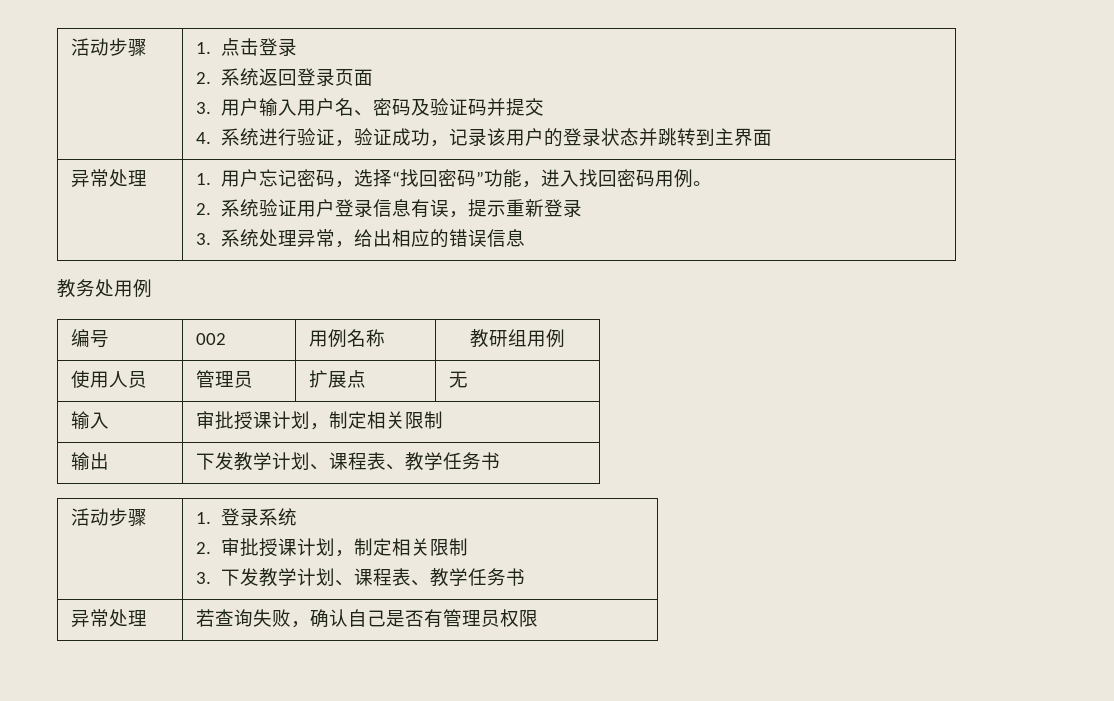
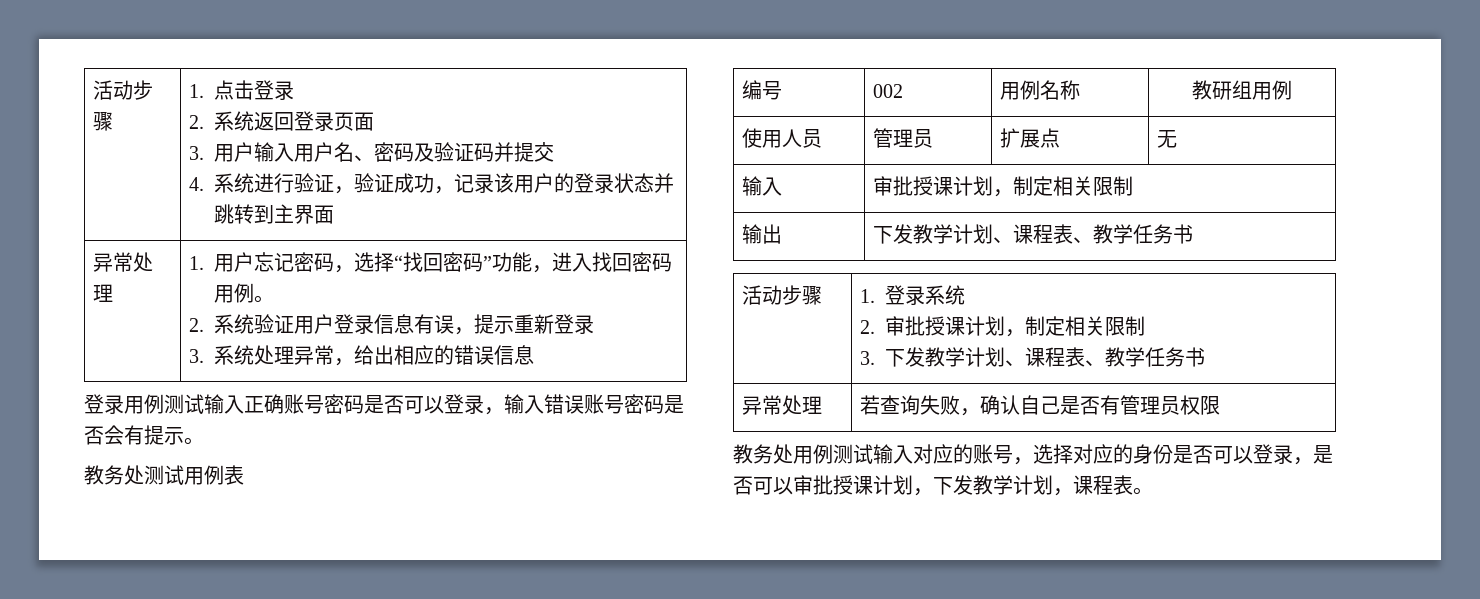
[57,279,152,298] // 教务处用例 -> [84,394,684,415] [84,425,204,445] [84,465,244,485] // 登录用例测试输入正确账号密码是否可以登录，输入错误账号密码是否会有提示。 // 教务处测试用例表
(539, 618) none -> [733,444,1333,465] [733,475,1153,496] // 教务处用例测试输入对应的账号，选择对应的身份是否可以登录，是否可以审批授课计划，下发教学计划，课程表。

